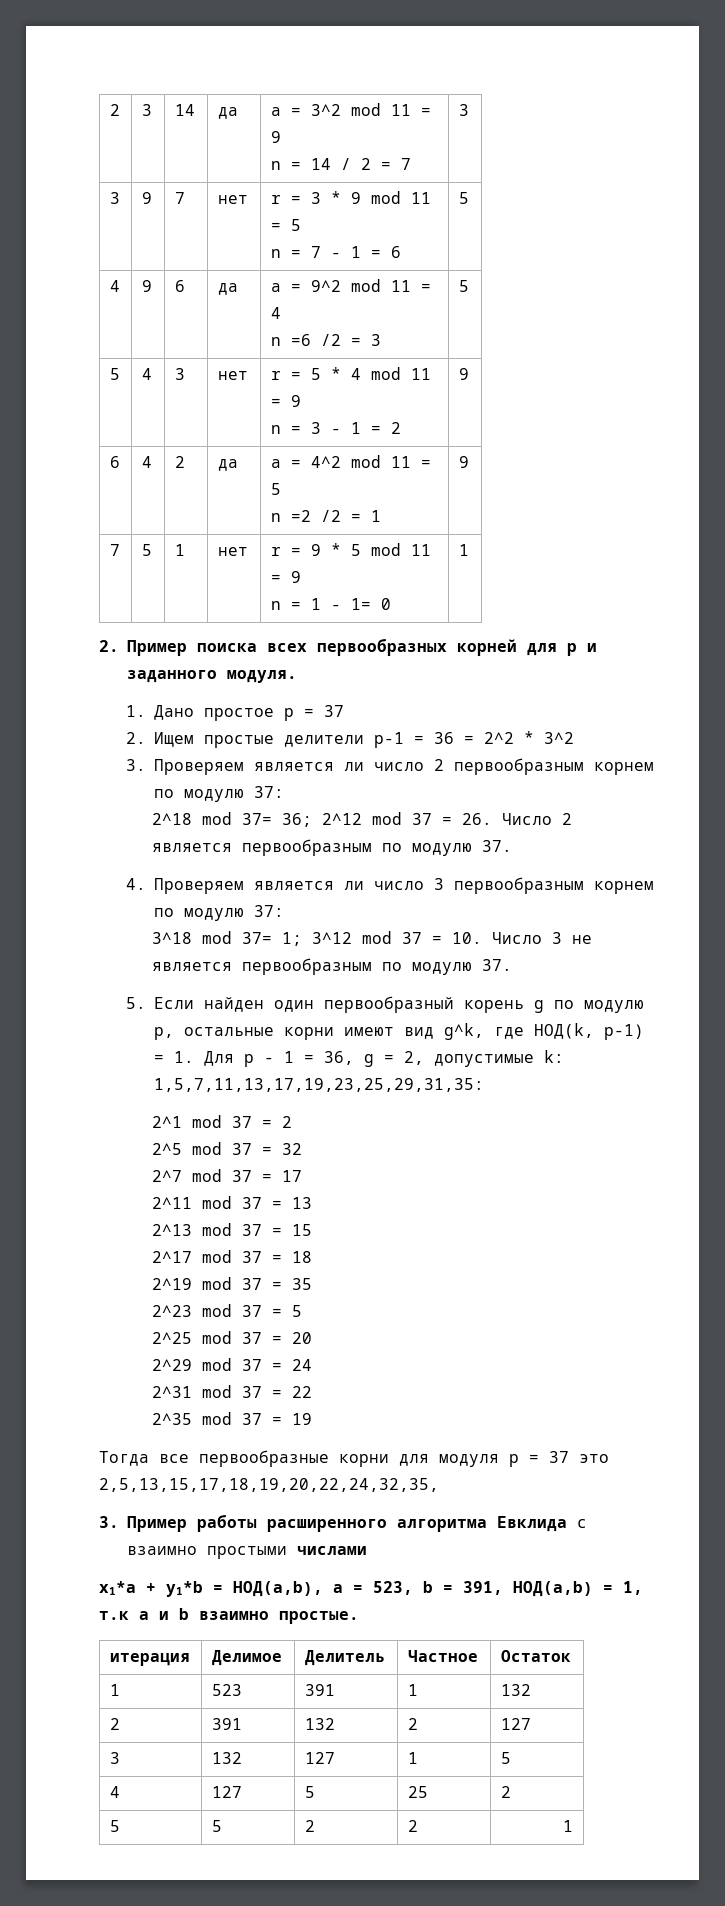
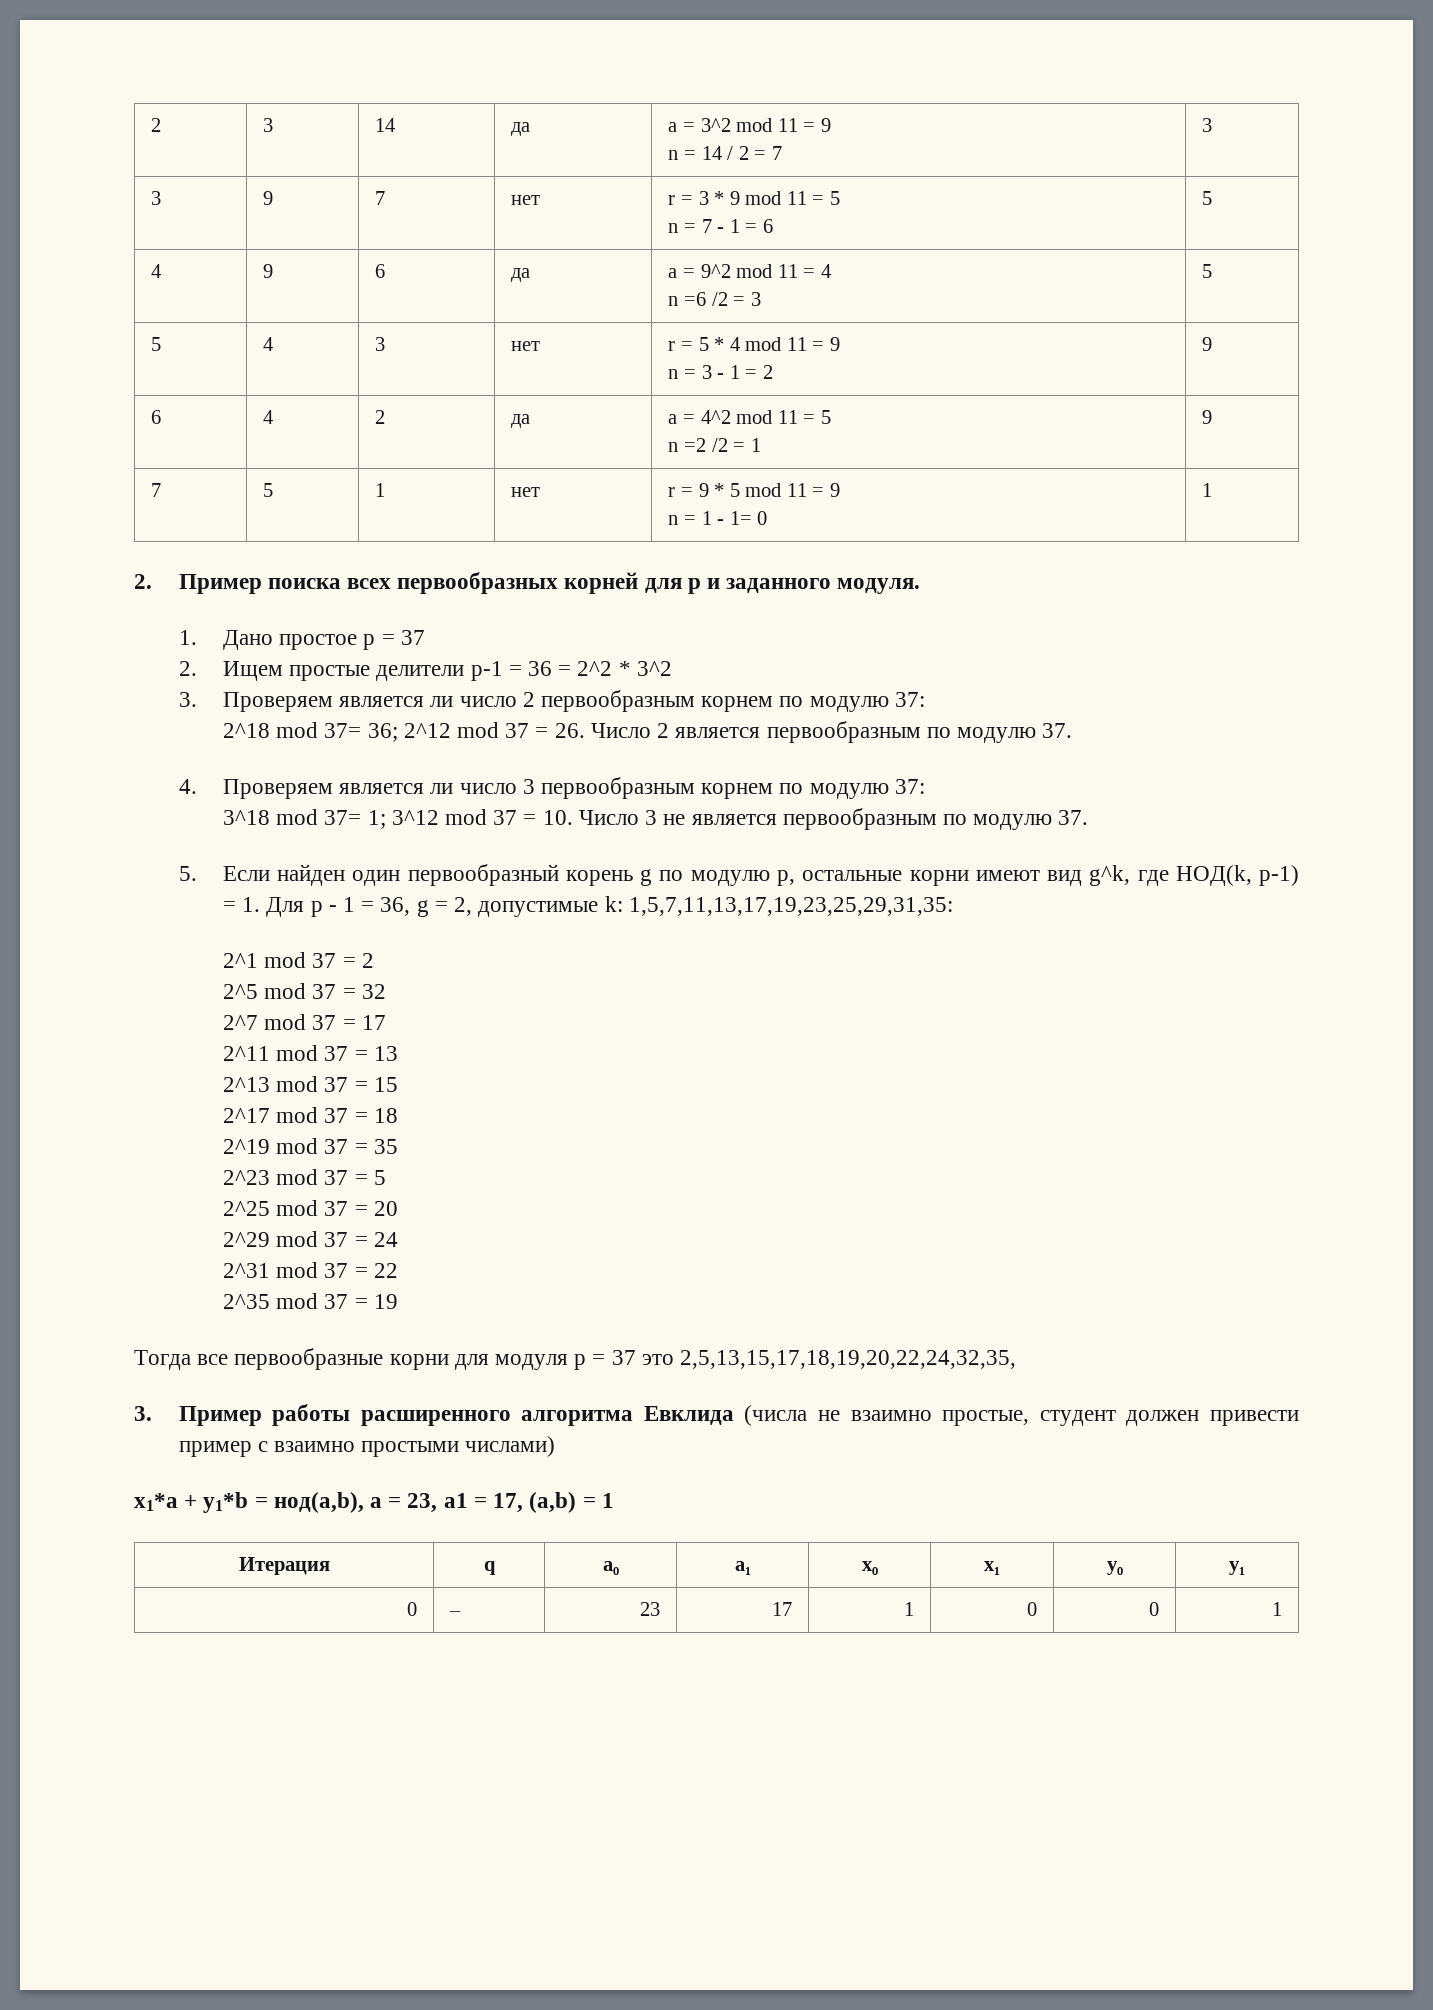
(567, 1524) none -> [744,1405,1299,1426] [178,1441,252,1457] (числа не взаимно простые, студент должен привести пример
[297,1546,367,1555] числами -> [465,1436,556,1457] числами)
[233,1581,643,1597] [99,1608,359,1624] [109,1653,190,1666] [211,1650,282,1666] [304,1650,385,1666] [407,1650,478,1662] [500,1650,571,1662] [109,1684,120,1696] [211,1684,242,1696] [304,1684,335,1696] [407,1684,418,1696] [500,1684,531,1696] [109,1718,120,1730] [211,1718,242,1730] [304,1718,335,1730] [407,1718,418,1730] [500,1718,531,1730] [109,1752,120,1764] [211,1752,242,1764] [304,1752,335,1764] [407,1752,418,1764] [500,1752,511,1764] [109,1786,120,1798] [211,1786,242,1798] [304,1786,315,1798] [407,1786,428,1798] [500,1786,511,1798] [109,1820,120,1832] [211,1820,222,1832] [304,1820,315,1832] [407,1820,418,1832] НОД(a,b), a = 523, b = 391, НОД(a,b) = 1, т.к a и b взаимно простые. // итерация | Делимое | Делитель | Частное | Остаток // 1 | 523 | 391 | 1 | 132 // 2 | 391 | 132 | 2 | 127 // 3 | 132 | 127 | 1 | 5 // 4 | 127 | 5 | 25 | 2 // 5 | 5 | 2 | 2 -> [273,1492,614,1513] [238,1557,330,1575] [483,1561,496,1575] [602,1561,619,1575] [734,1561,751,1575] [861,1561,878,1575] [984,1561,1000,1575] [1106,1561,1123,1575] [1229,1561,1245,1575] [406,1602,417,1616] [449,1611,462,1616] [639,1602,660,1616] [771,1602,792,1616] [903,1602,914,1616] [1026,1602,1037,1616] [1148,1602,1159,1616] нод(a,b), a = 23, a1 = 17, (a,b) = 1 // Итерация | q | a₀ | a₁ | x₀ | x₁ | y₀ | y₁ // 0 | – | 23 | 17 | 1 | 0 | 0

